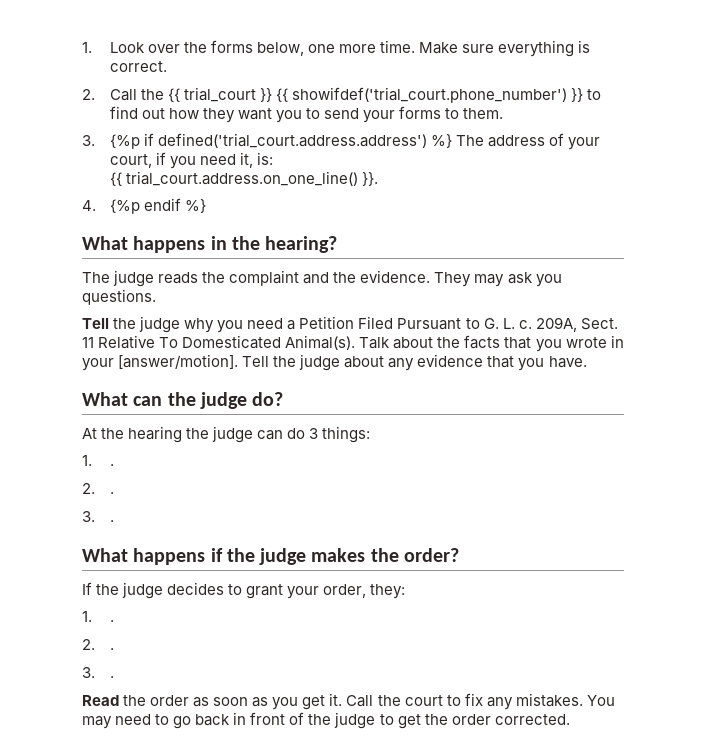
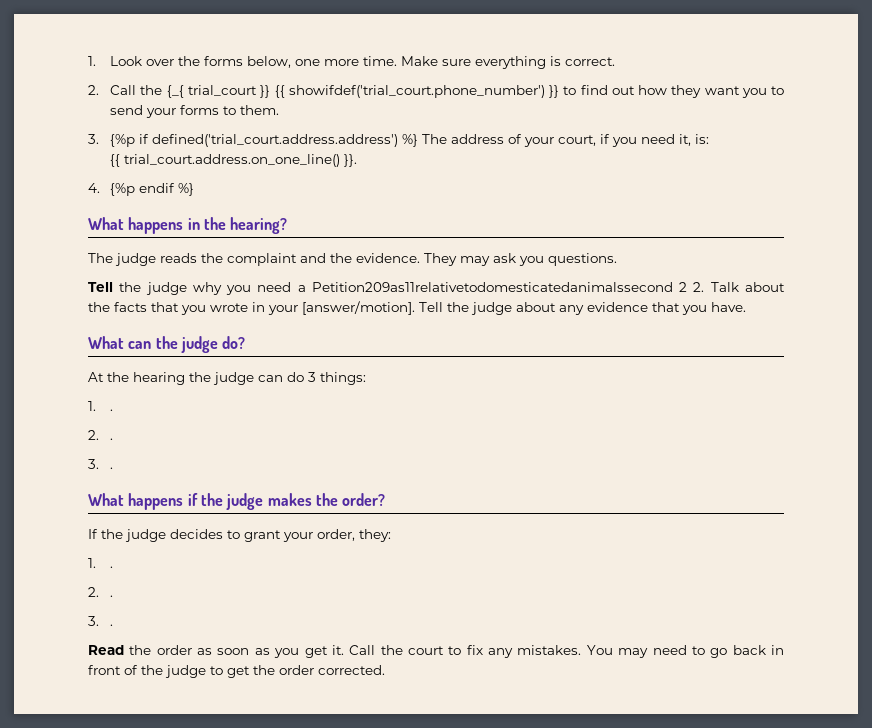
[167,88,180,102] {{ -> [166,85,184,98] {_{
[299,316,618,332] [82,335,356,350] Petition Filed Pursuant to G. L. c. 209A, Sect. 11 Relative To Domesticated Animal(s). -> [311,282,705,292] Petition209as11relativetodomesticatedanimalssecond 2 2.

